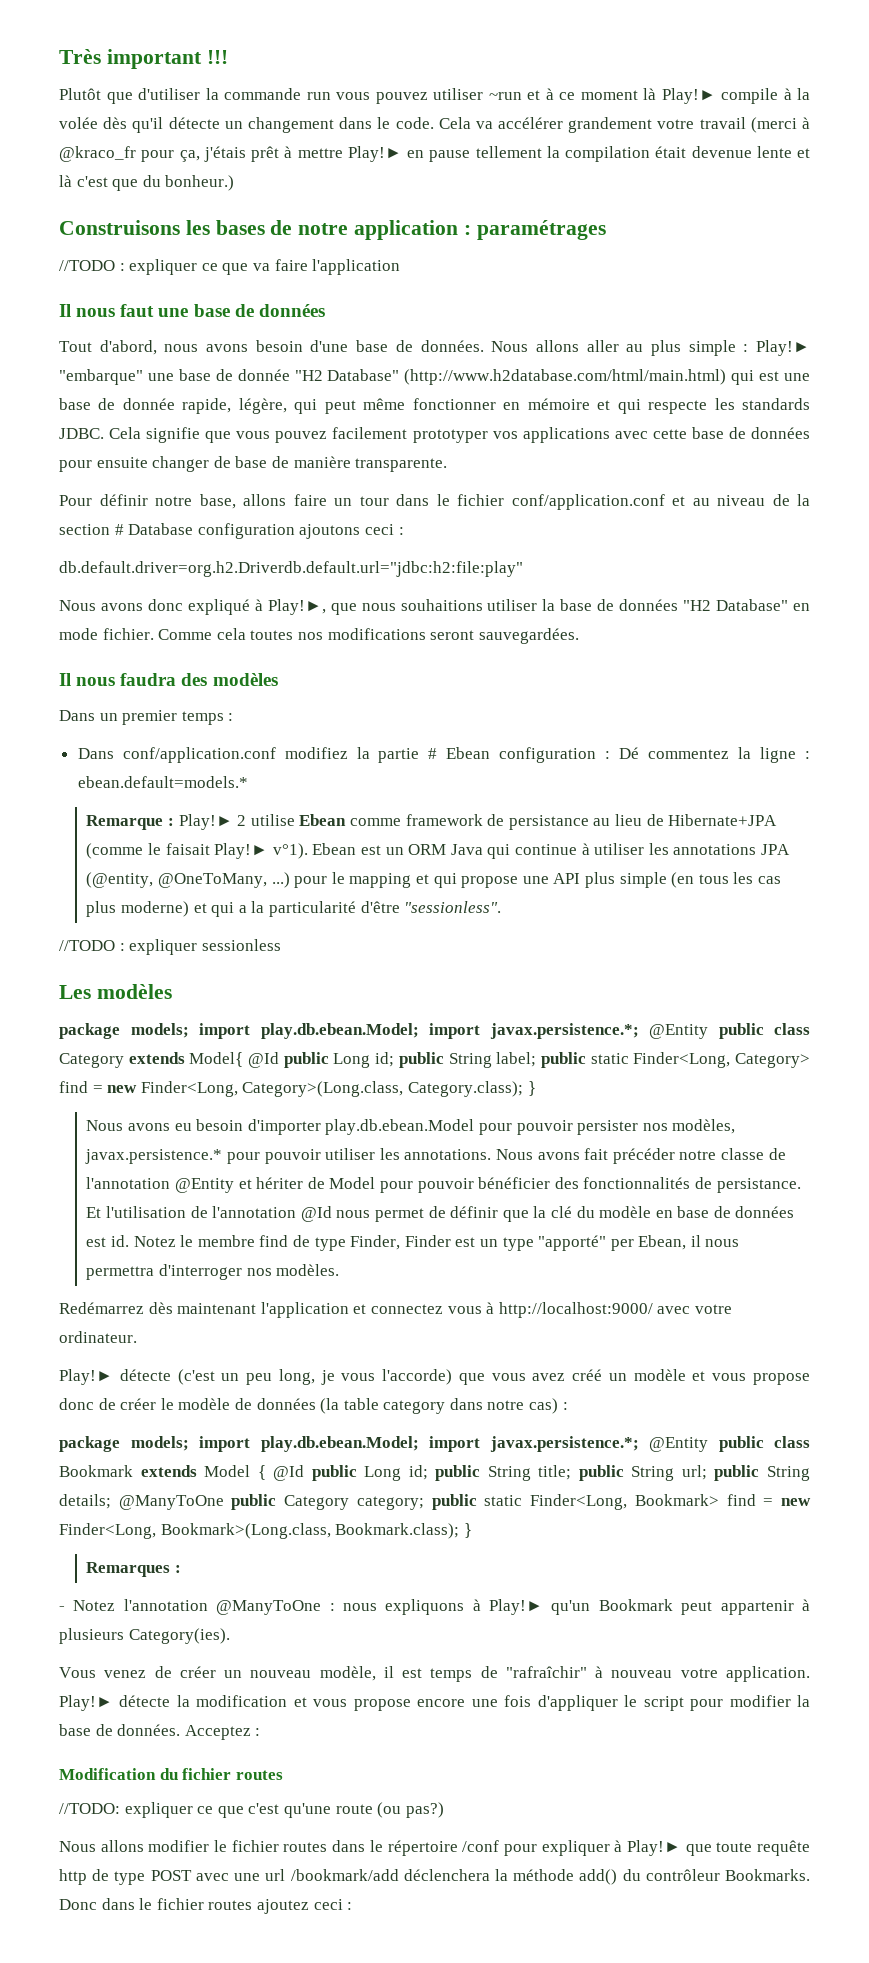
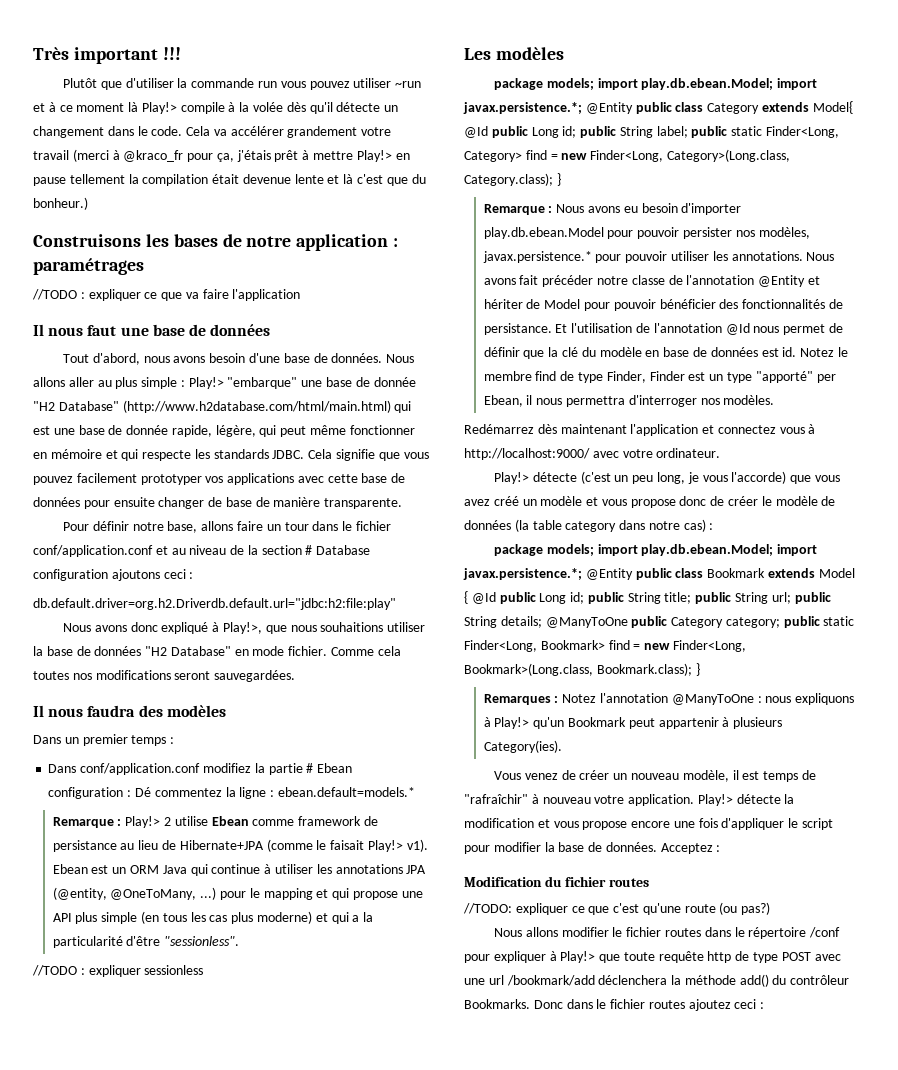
[661,88,716,104] Play!► -> [141,102,177,114] Play!>
[347,146,402,162] Play!► -> [356,150,392,162] Play!>
[756,340,810,356] Play!► -> [188,377,224,389] Play!>
[267,599,326,615] Play!►, -> [222,622,262,634] Play!>,
[178,814,233,830] Play!► -> [125,816,161,828] Play!>
[214,843,308,859] Play!► v°1). -> [367,839,428,852] Play!> v1).
(536, 1088) none -> [483,204,553,215] Remarque :
[59,1369,113,1385] Play!► -> [494,472,530,484] Play!>
[59,1606,65,1611] // - -> (559, 699) none
[489,1599,544,1615] Play!► -> [494,717,530,729] Play!>
[59,1695,113,1711] Play!► -> [697,794,733,806] Play!>
[626,1840,681,1856] Play!► -> [560,951,596,963] Play!>

